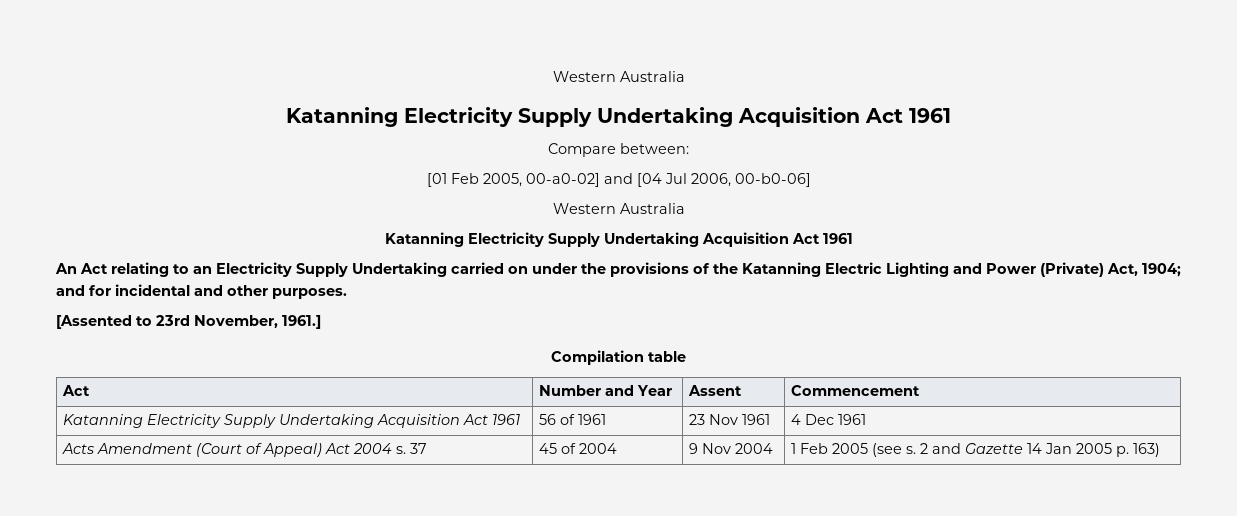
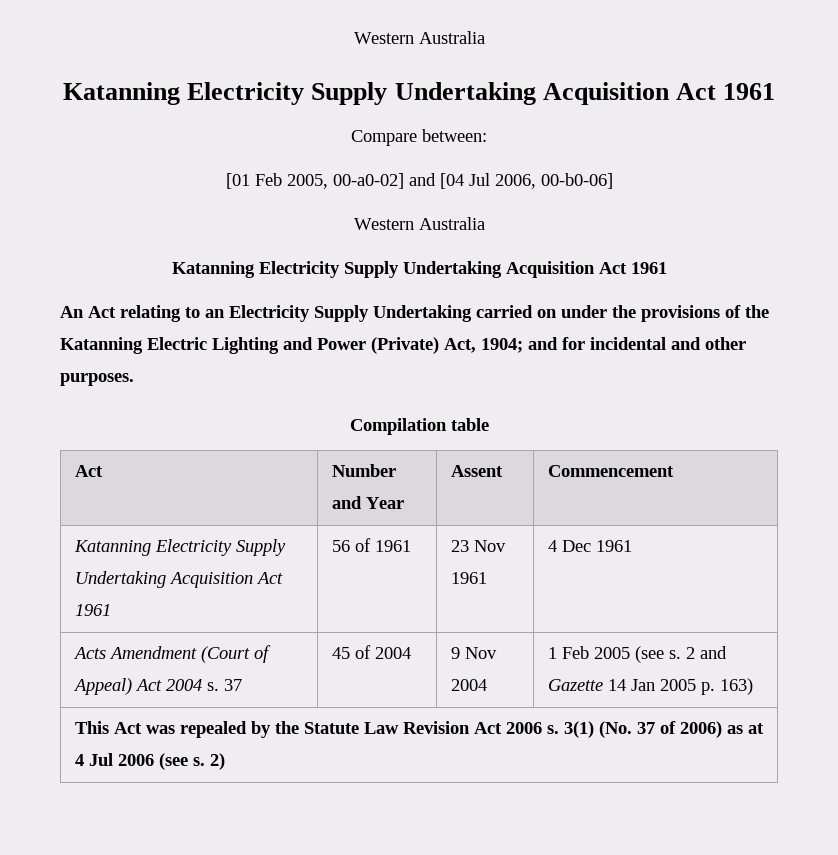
[56,315,321,329] // [Assented to 23rd November, 1961.] -> (134, 379) none
(1161, 450) none -> [74,721,764,738] [74,753,225,770] // This Act was repealed by the Statute Law Revision Act 2006 s. 3(1) (No. 37 of 2006) as at 4 Jul 2006 (see s. 2)

